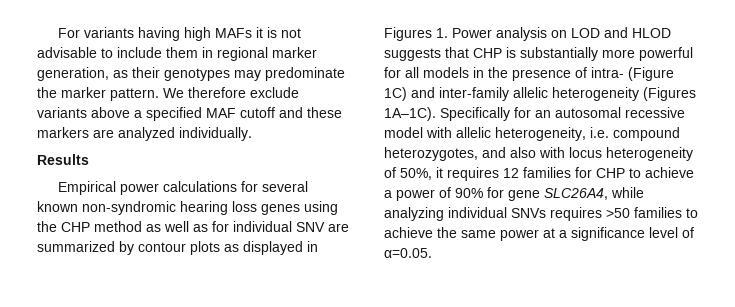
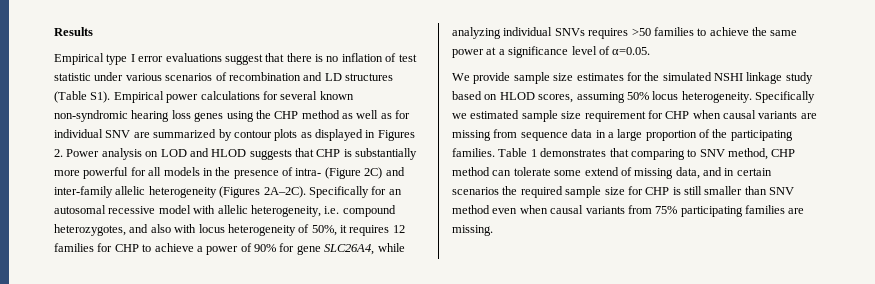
[57,27,301,41] [37,47,317,61] [37,67,345,81] [37,87,299,101] [37,107,342,121] [37,127,252,141] [37,154,89,165] For variants having high MAFs it is not advisable to include them in regional marker generation, as their genotypes may predominate the marker pattern. We therefore exclude variants above a specified MAF cutoff and these markers are analyzed individually. // Results // -> [54,27,93,36] [54,53,417,65] [54,72,393,81] [54,91,111,103] Results // Empirical type I error evaluations suggest that there is no inflation of test statistic under various scenarios of recombination and LD structures (Table S1).
[436,28,448,38] 1. -> [54,149,63,157] 2.
[384,87,407,101] 1C) -> [364,167,383,179] 2C)
[384,107,436,121] 1A–1C). -> [263,186,306,198] 2A–2C).
(432, 253) none -> [452,72,813,84] [452,91,815,103] [452,110,817,122] [452,129,793,141] [452,148,796,160] [452,167,772,179] [452,186,795,198] [452,205,805,217] [452,225,493,236] // We provide sample size estimates for the simulated NSHI linkage study based on HLOD scores, assuming 50% locus heterogeneity. Specifically we estimated sample size requirement for CHP when causal variants are missing from sequence data in a large proportion of the participating families. Table 1 demonstrates that comparing to SNV method, CHP method can tolerate some extend of missing data, and in certain scenarios the required sample size for CHP is still smaller than SNV method even when causal variants from 75% participating families are missing.

